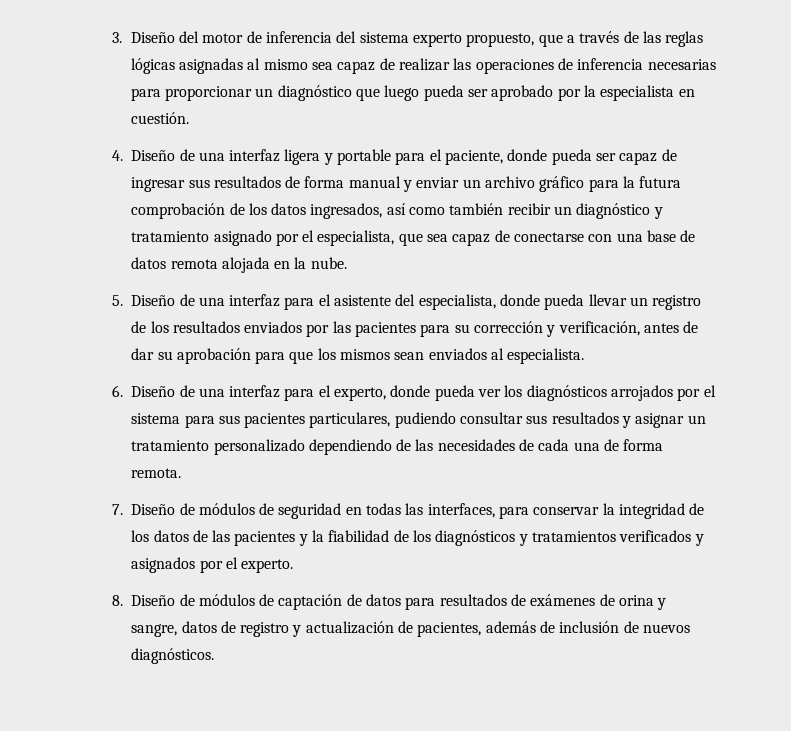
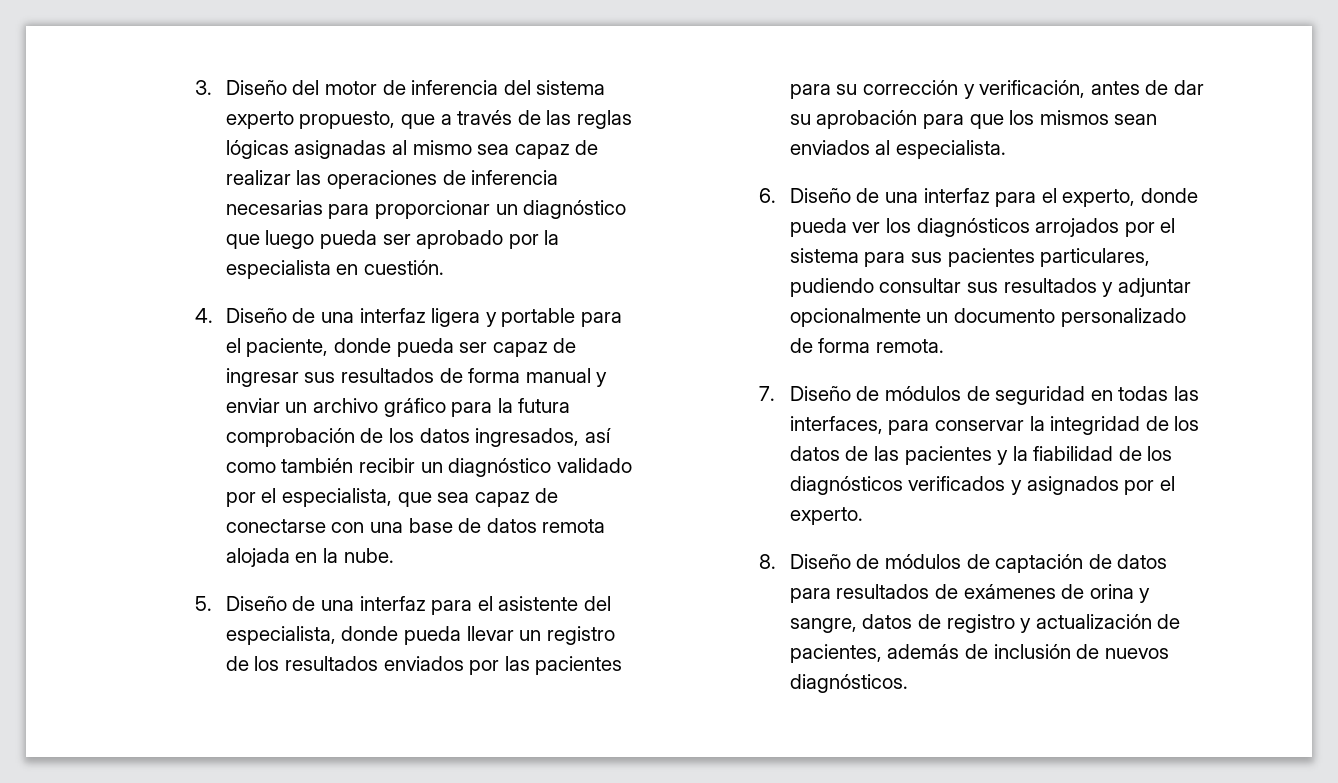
[653,207,663,219] [131,230,272,246] y tratamiento asignado -> [556,458,632,473] validado
[635,413,706,428] [131,439,600,455] asignar un tratamiento personalizado dependiendo de las necesidades de cada una -> [1117,278,1191,297] [789,308,1186,327] adjuntar opcionalmente un documento personalizado
[518,531,617,546] y tratamientos -> (903, 485) none

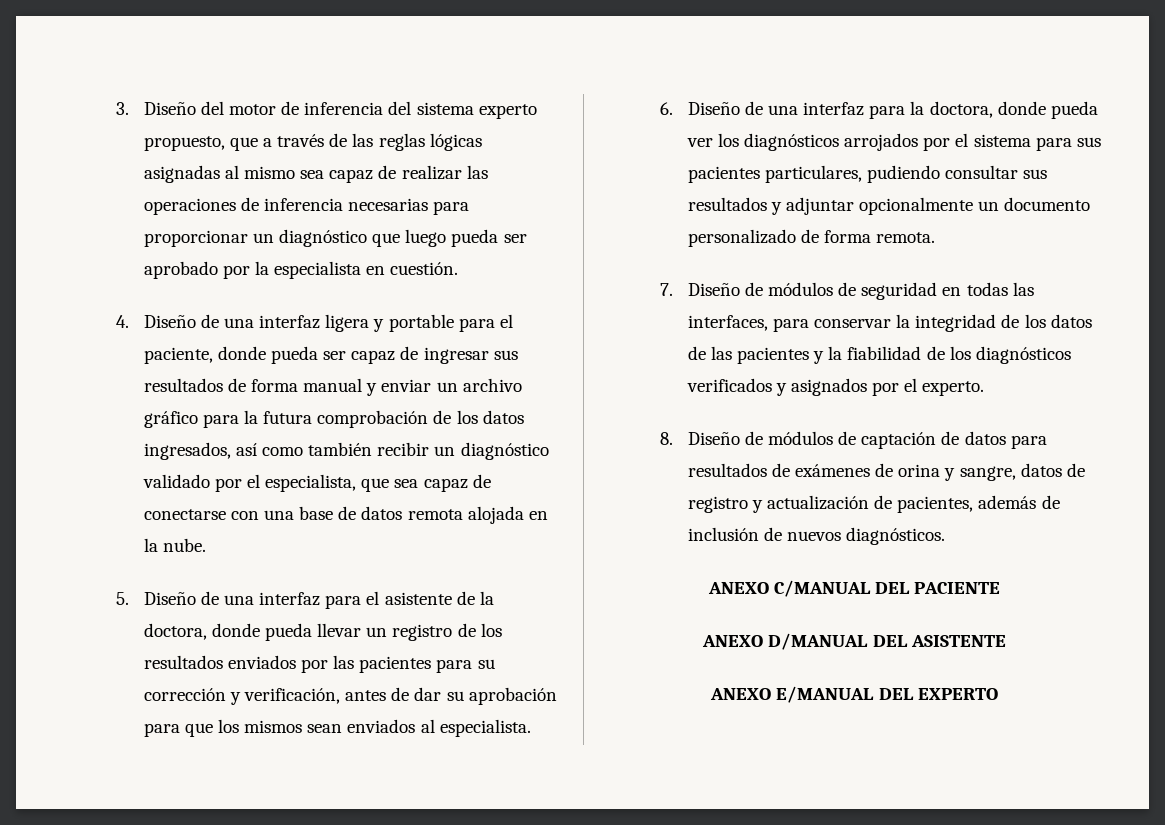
[583,596,611,611] [225,626,336,645] del especialista, -> [456,591,494,605] [143,623,207,640] de la doctora,
[1041,188,1136,207] el experto, -> [910,101,993,118] la doctora,
(908, 683) none -> [707,580,1001,597] [702,633,1006,650] [710,686,998,703] // ANEXO C/MANUAL DEL PACIENTE // ANEXO D/MANUAL DEL ASISTENTE // ANEXO E/MANUAL DEL EXPERTO

